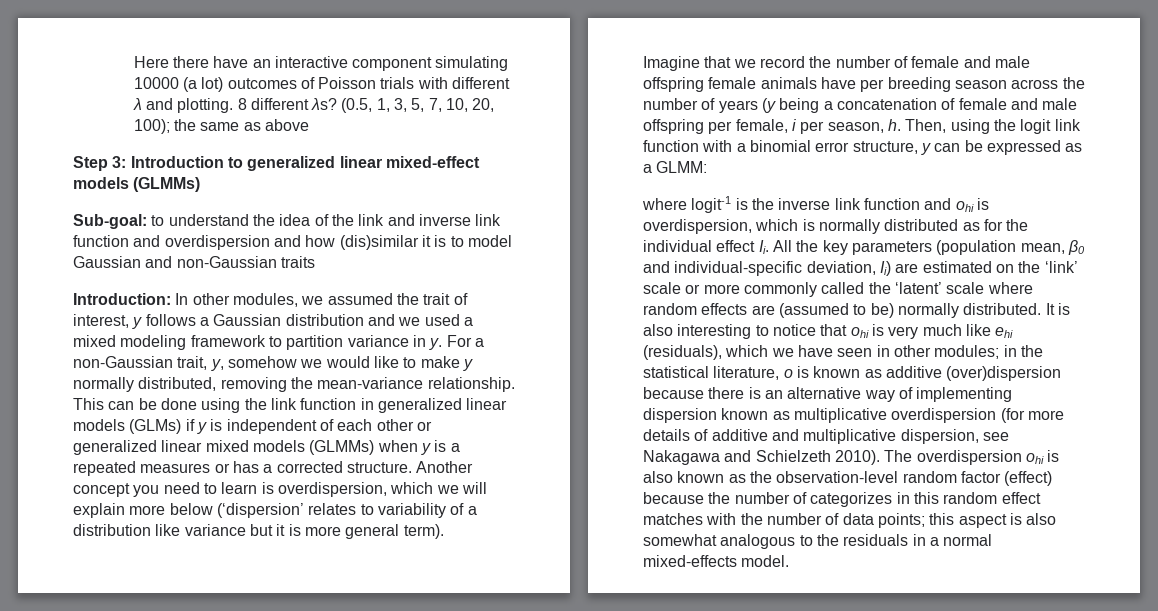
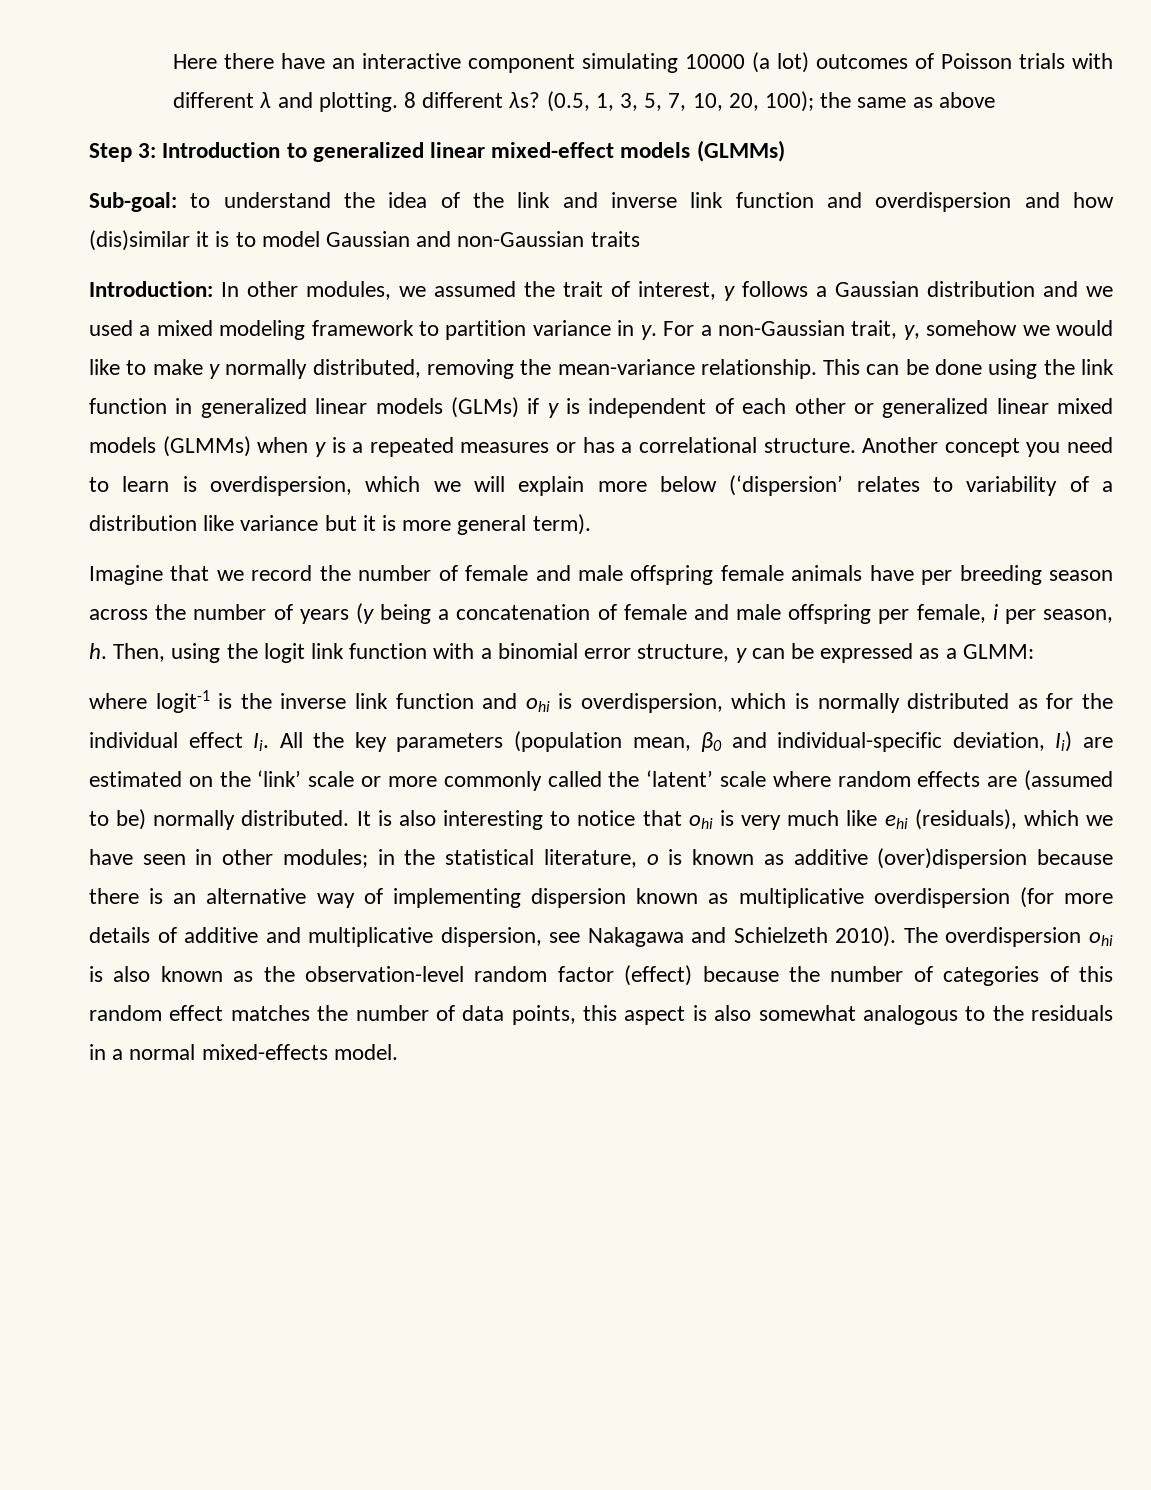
[276,461,343,473] corrected -> [638,437,757,453] correlational
[810,492,910,507] categorizes in -> [943,966,1069,986] categories of
[706,513,737,525] with -> (310, 1013) none
[877,513,925,528] points; -> [511,1005,576,1025] points,

